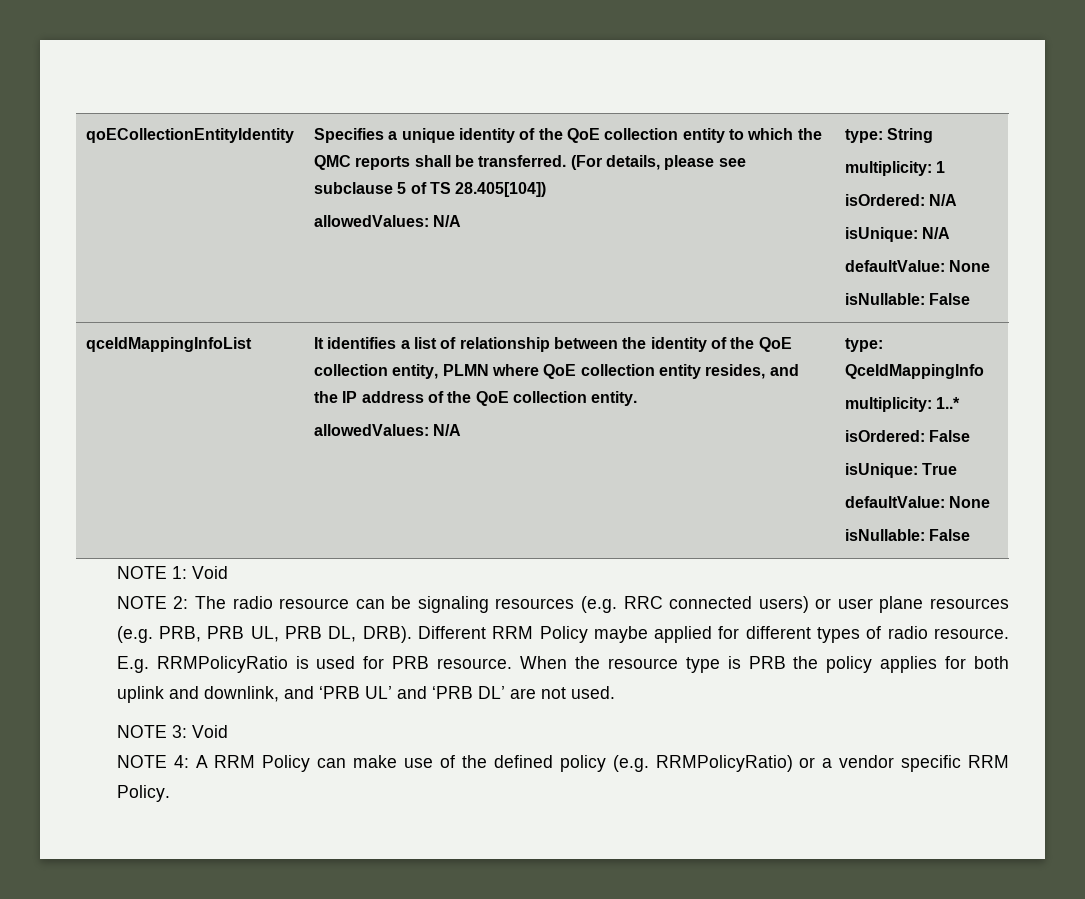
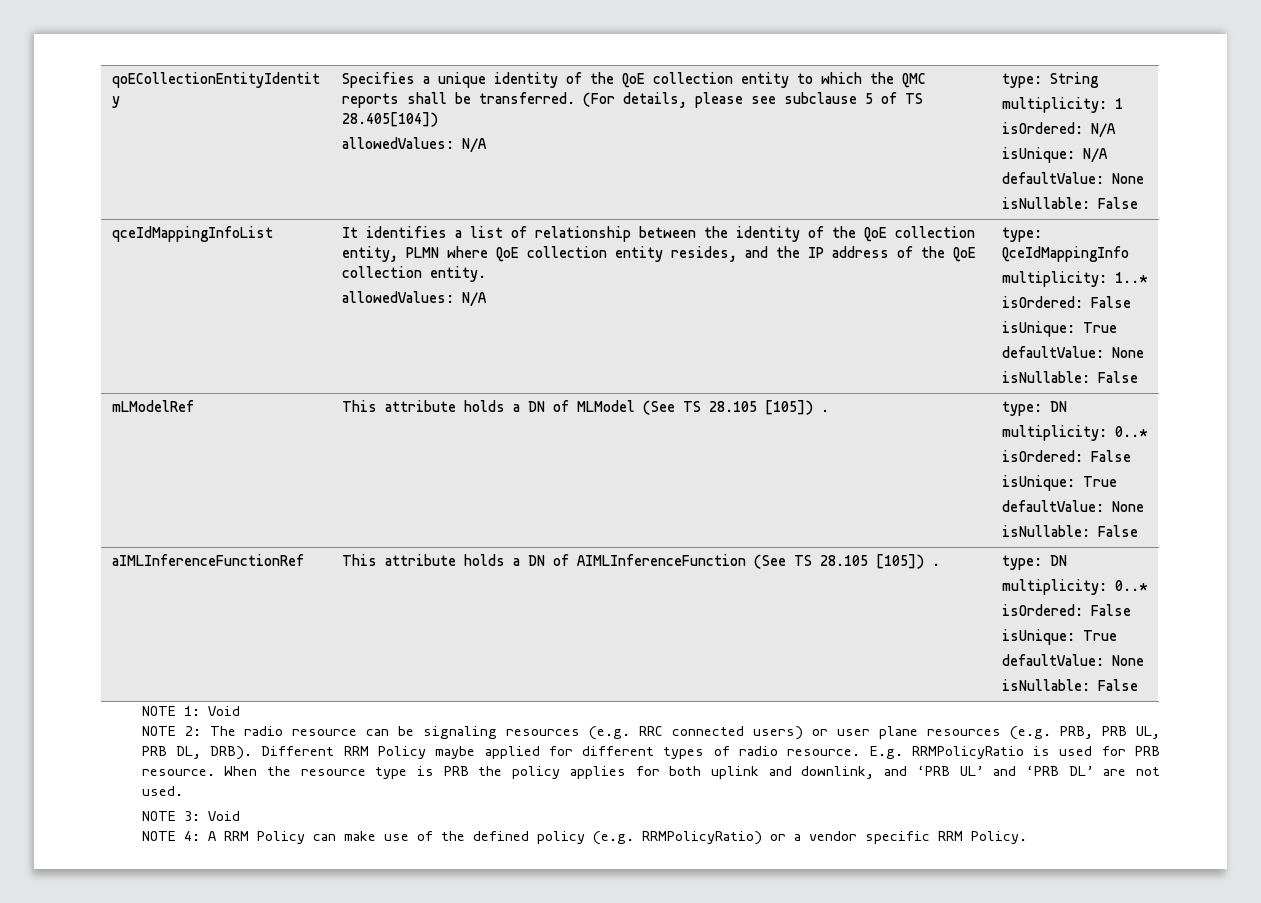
(971, 535) none -> [111,400,194,412] [341,400,829,415] [1001,401,1067,416] [1001,425,1148,441] [1001,450,1131,462] [1001,475,1117,491] [1001,500,1144,512] [1001,525,1138,537] [111,554,304,566] [341,554,940,569] [1001,555,1067,570] [1001,579,1148,595] [1001,604,1131,616] [1001,629,1117,645] [1001,654,1144,666] [1001,679,1138,691] // mLModelRef | This attribute holds a DN of MLModel (See TS 28.105 [105]) . | type: DN // multiplicity: 0..* // isOrdered: False // isUnique: True // defaultValue: None // isNullable: False // aIMLInferenceFunctionRef | This attribute holds a DN of AIMLInferenceFunction (See TS 28.105 [105]) . | type: DN // multiplicity: 0..* // isOrdered: False // isUnique: True // defaultValue: None // isNullable: False

